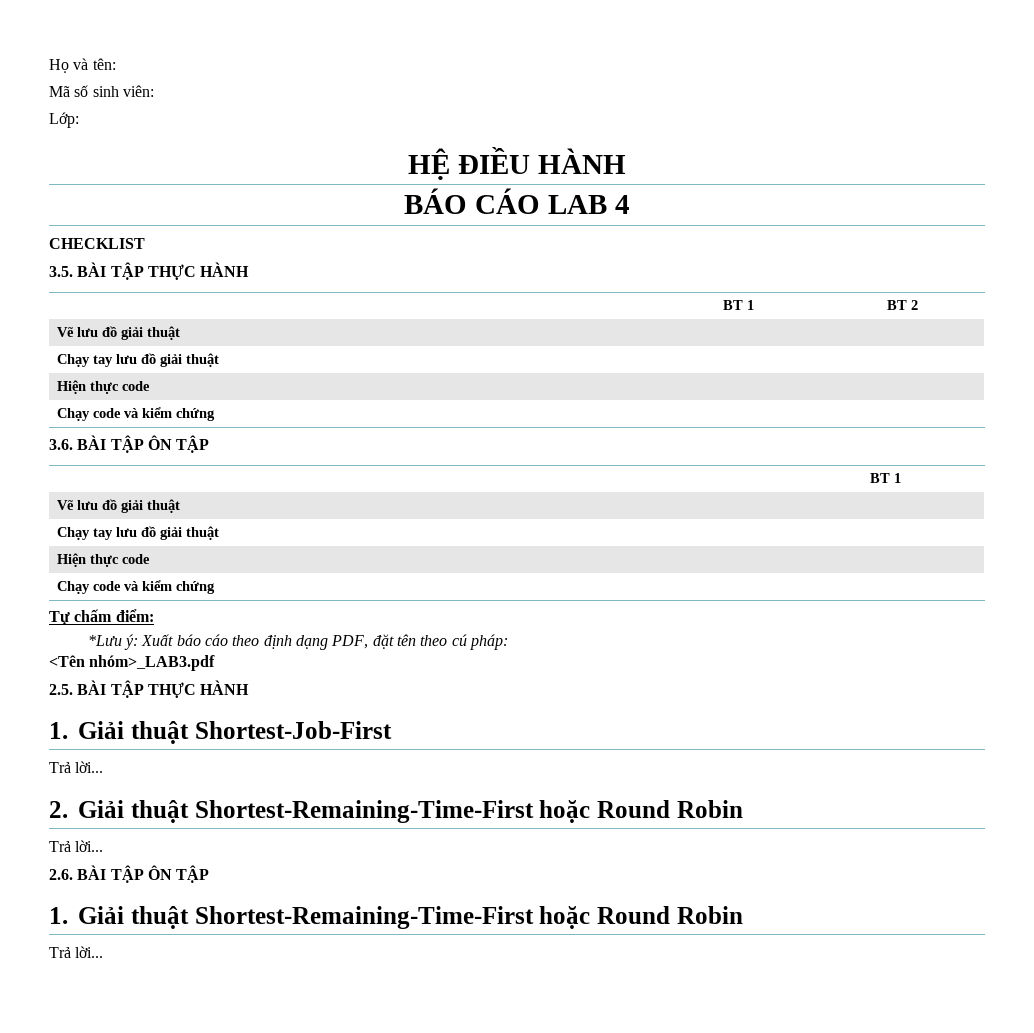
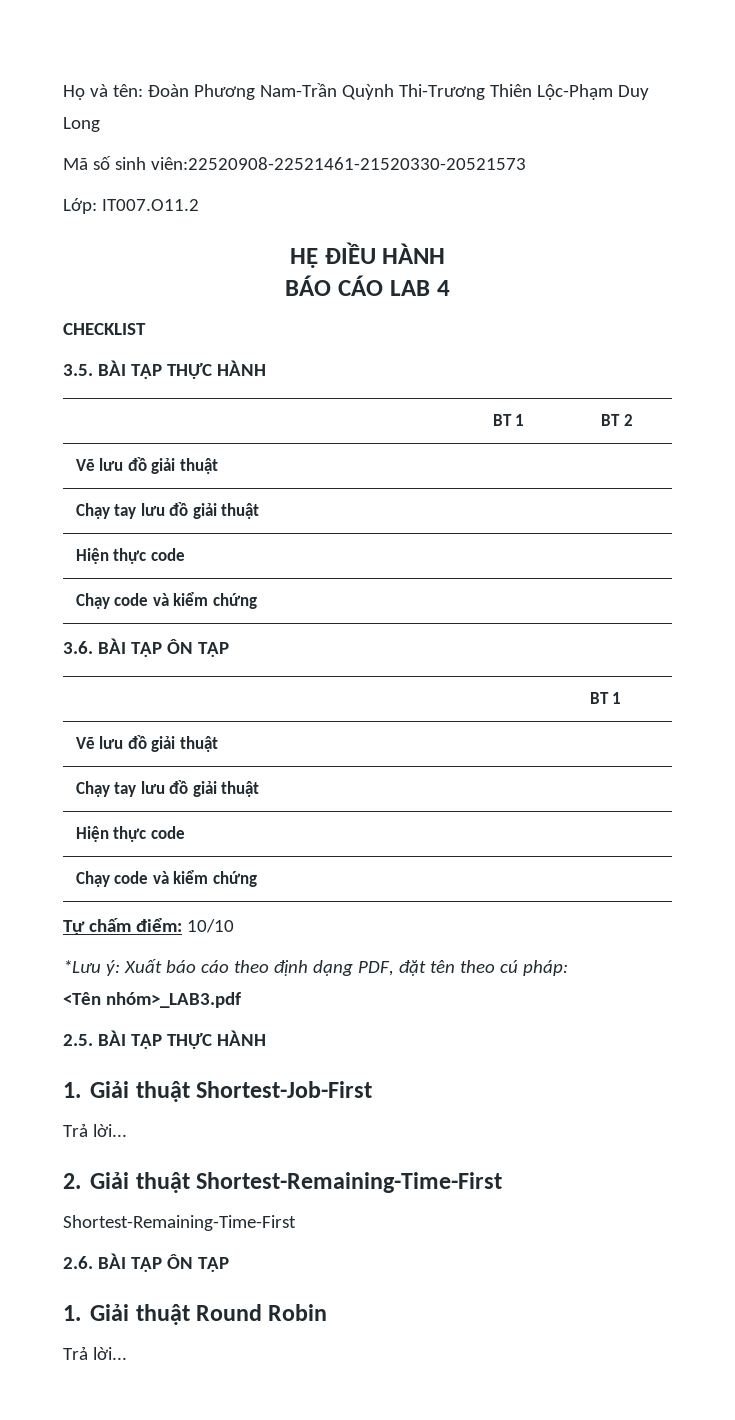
(116, 64) none -> [147,83,649,100] [63,117,100,132] Đoàn Phương Nam-Trần Quỳnh Thi-Trương Thiên Lộc-Phạm Duy Long
[122,85,154,97] viên: -> [150,157,526,170] viên:22520908-22521461-21520330-20521573
(79, 120) none -> [101,199,199,211] IT007.O11.2
(154, 615) none -> [186,919,234,933] 10/10
[539,800,743,823] [49,840,104,852] hoặc Round Robin // Trả lời... -> [63,1215,296,1231] // Shortest-Remaining-Time-First
[194,906,591,929] Shortest-Remaining-Time-First hoặc -> (190, 1314) none

